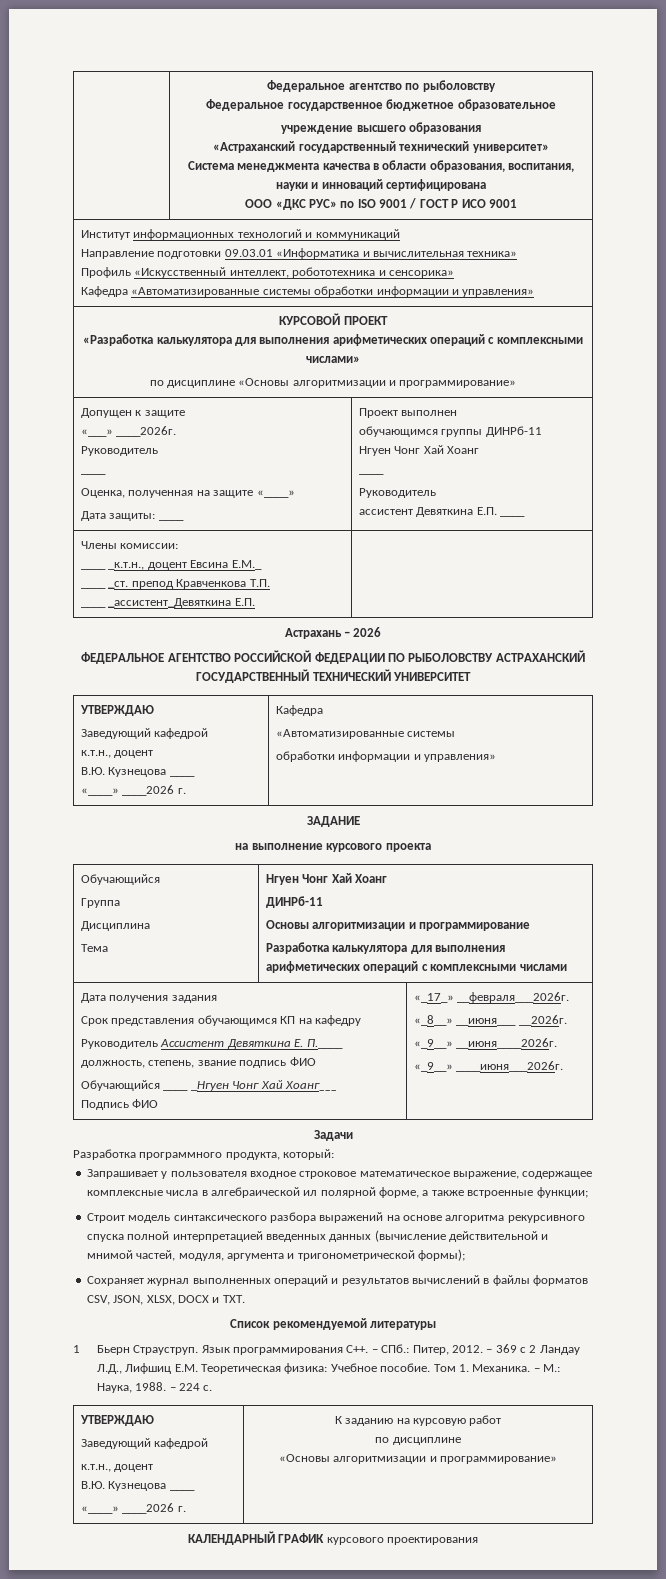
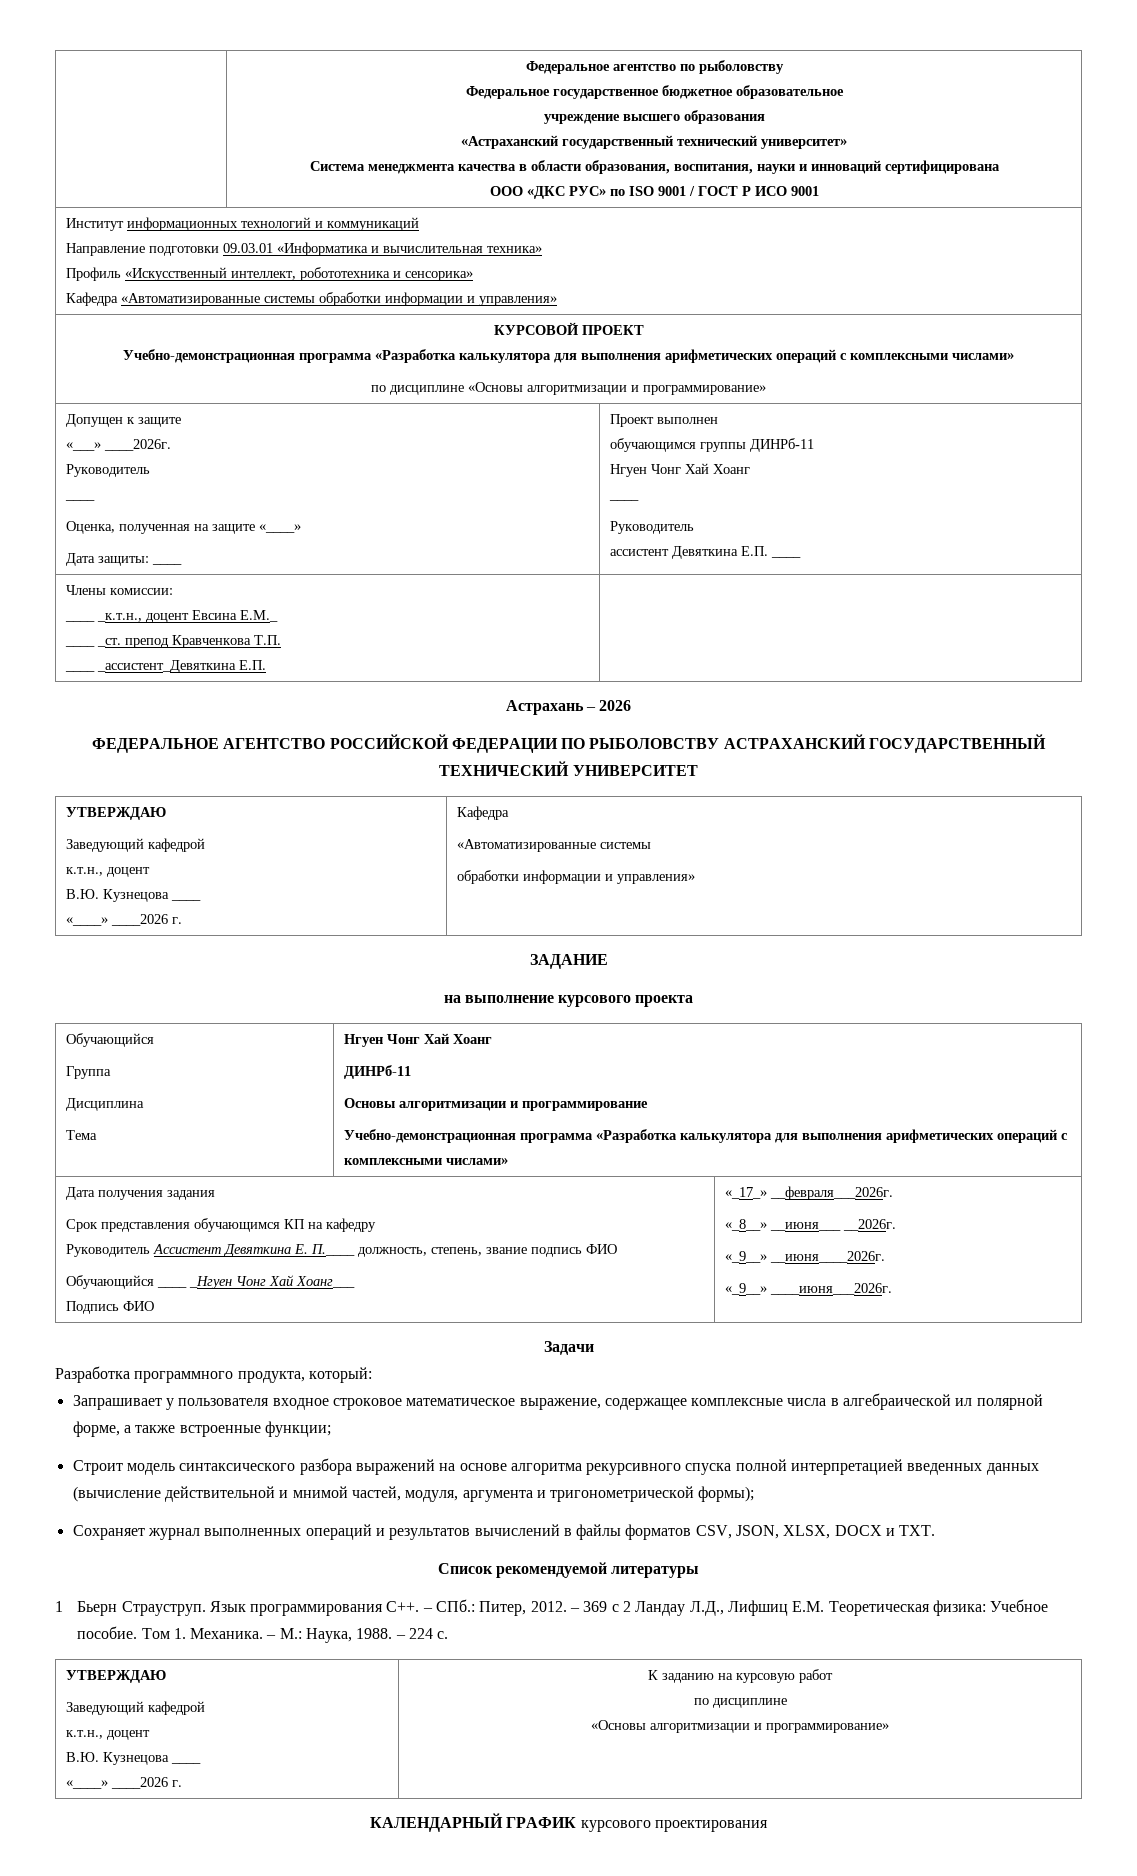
(388, 320) none -> [123,349,372,363] Учебно-демонстрационная программа
[266,942,506,954] [266,961,567,973] Разработка калькулятора для выполнения арифметических операций с комплексными числами -> [344,1129,1069,1143] [344,1158,509,1165] Учебно-демонстрационная программа «Разработка калькулятора для выполнения арифметических операций с комплексными числами»

